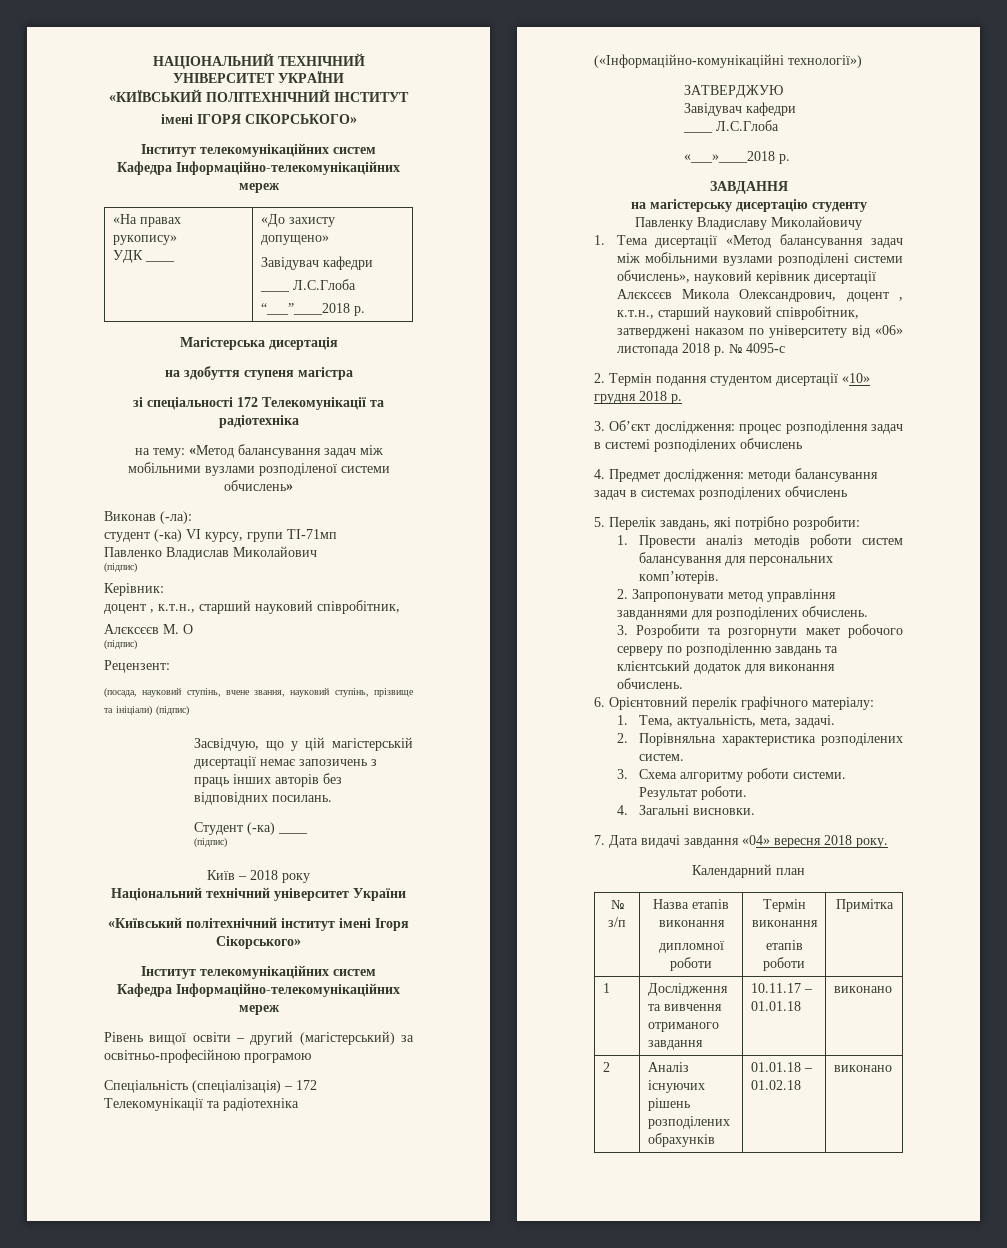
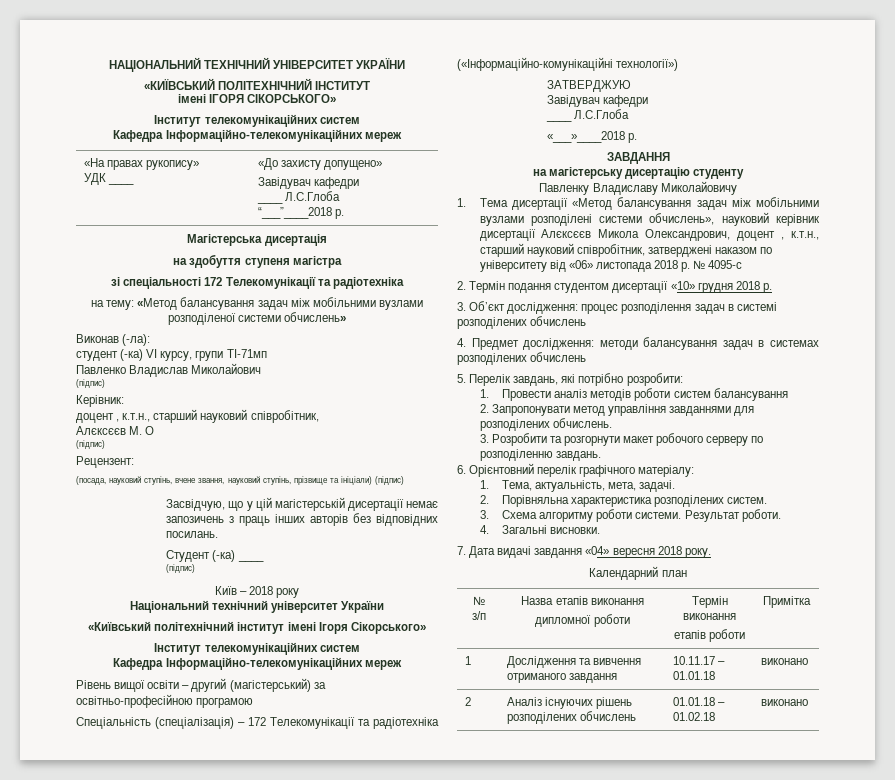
[725,556,834,566] [639,571,720,584] для персональних комп’ютерів. -> (788, 394) none
[774,646,838,656] [616,660,835,674] [616,678,683,689] завдань та клієнтський додаток для виконання обчислень. -> [555,451,601,461] завдань.
[647,1133,715,1147] обрахунків -> [580,711,637,721] обчислень

